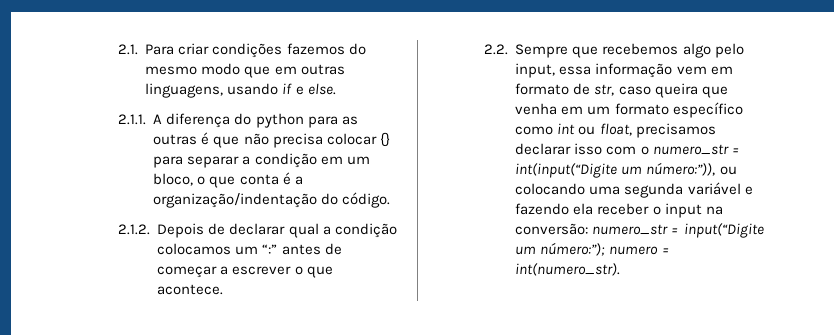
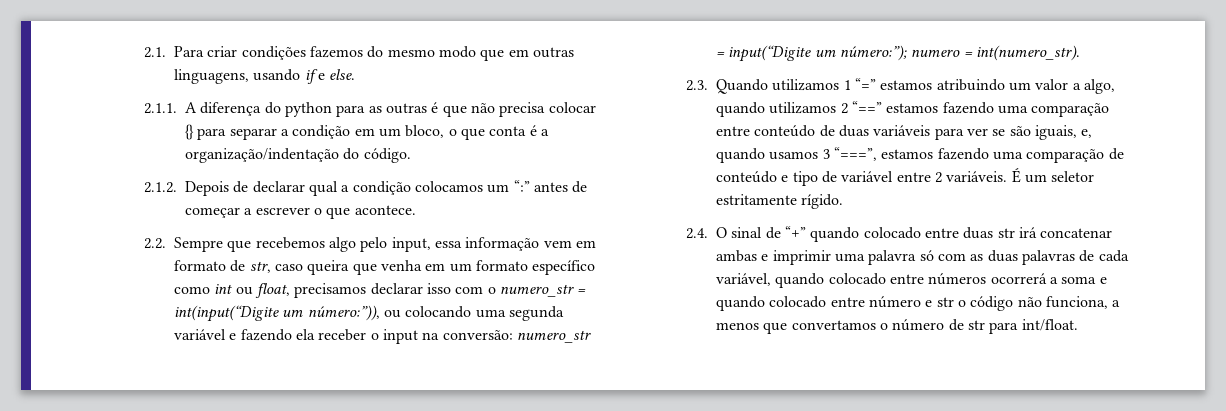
(621, 269) none -> [685,78,1115,94] [715,101,1110,117] [715,125,1093,140] [715,147,1124,163] [715,168,1095,186] [715,194,844,209] [685,226,1113,242] [715,250,1129,265] [715,273,1107,288] [715,296,1121,311] [715,319,1078,334] // 2.3. Quando utilizamos 1 “=” estamos atribuindo um valor a algo, quando utilizamos 2 “==” estamos fazendo uma comparação entre conteúdo de duas variáveis para ver se são iguais, e, quando usamos 3 “===”, estamos fazendo uma comparação de conteúdo e tipo de variável entre 2 variáveis. É um seletor estritamente rígido. // 2.4. O sinal de “+” quando colocado entre duas str irá concatenar ambas e imprimir uma palavra só com as duas palavras de cada variável, quando colocado entre números ocorrerá a soma e quando colocado entre número e str o código não funciona, a menos que convertamos o número de str para int/float.

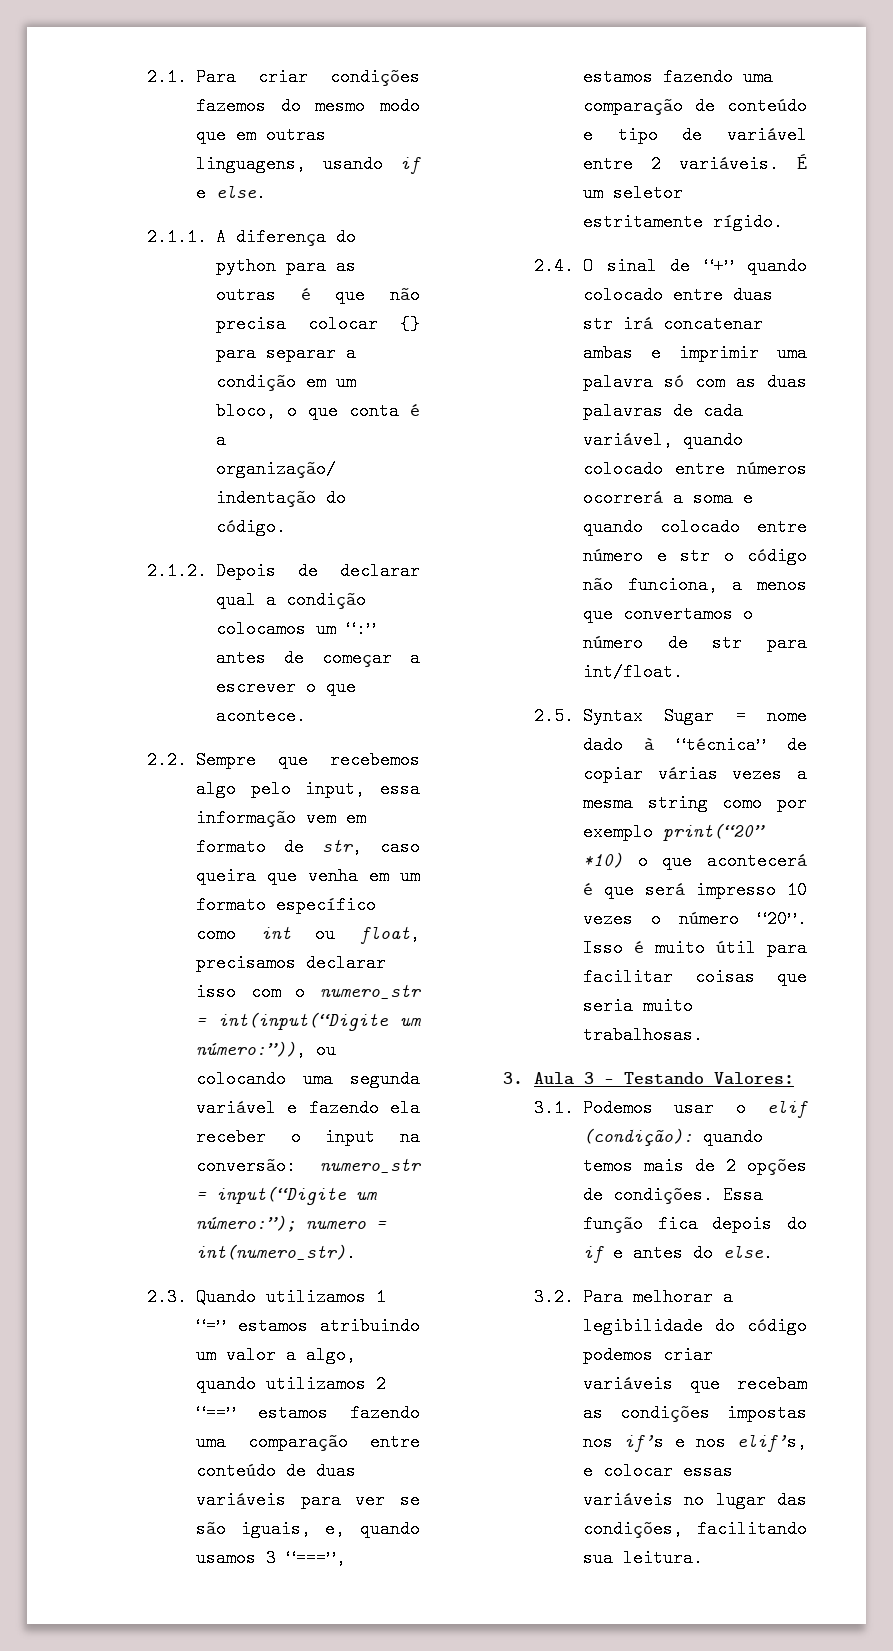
(1078, 325) none -> [533,707,807,725] [583,736,807,754] [583,765,807,783] [583,794,807,812] [583,823,766,841] [583,852,807,870] [583,881,807,899] [583,910,807,928] [583,939,807,957] [583,968,807,986] [583,997,694,1015] [583,1026,704,1044] [503,1072,794,1085] [533,1099,808,1118] [583,1128,764,1146] [583,1157,807,1175] [583,1186,764,1204] [583,1215,807,1233] [583,1244,774,1263] [533,1288,734,1306] [583,1317,807,1335] [583,1346,714,1364] [583,1375,807,1393] [583,1404,807,1422] [583,1433,807,1452] [583,1462,734,1480] [583,1491,807,1509] [583,1520,807,1538] [583,1549,704,1567] // 2.5. Syntax Sugar = nome dado à “técnica” de copiar várias vezes a mesma string como por exemplo print(“20” *10) o que acontecerá é que será impresso 10 vezes o número “20”. Isso é muito útil para facilitar coisas que seria muito trabalhosas. // 3. Aula 3 – Testando Valores: // 3.1. Podemos usar o elif (condição): quando temos mais de 2 opções de condições. Essa função fica depois do if e antes do else. // 3.2. Para melhorar a legibilidade do código podemos criar variáveis que recebam as condições impostas nos if’s e nos elif’s, e colocar essas variáveis no lugar das condições, facilitando sua leitura.

